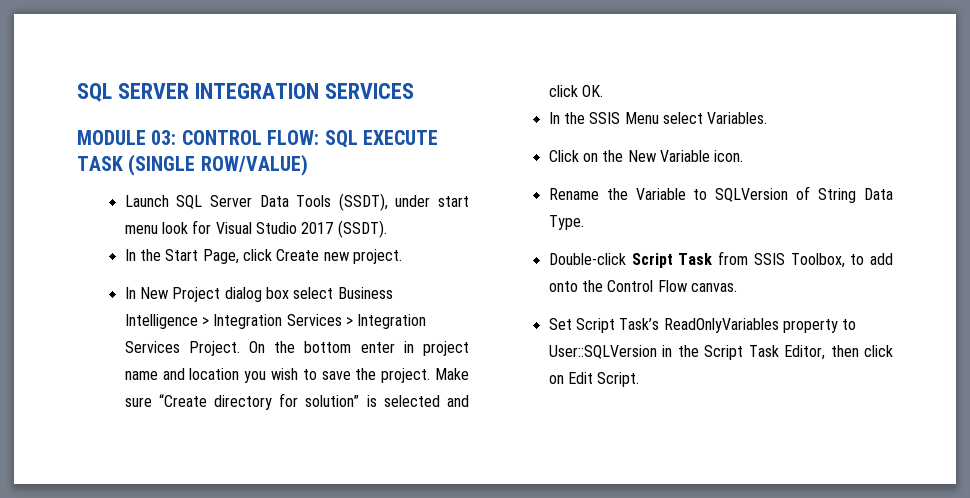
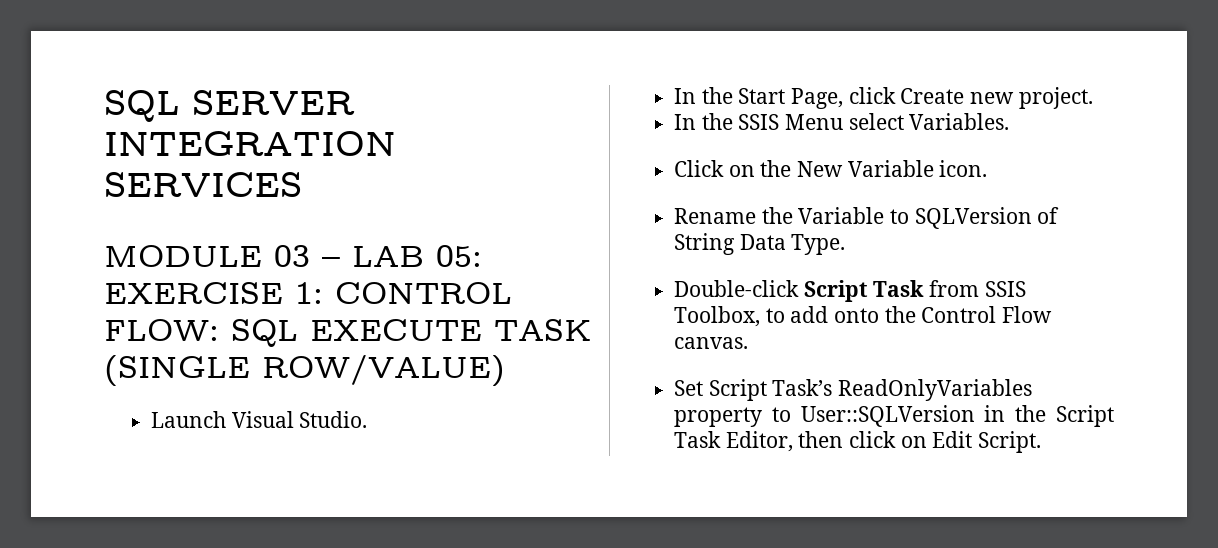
[151,130,177,145] 03: -> [274,245,482,267] [104,282,323,304] 03 – LAB 05: EXERCISE 1:
[176,193,469,211] [124,220,387,238] SQL Server Data Tools (SSDT), under start menu look for Visual Studio 2017 (SSDT). -> [231,411,368,428] Visual Studio.
[124,287,393,302] [124,314,427,329] [124,341,469,356] [124,368,469,383] [124,393,469,410] [548,85,604,97] // In New Project dialog box select Business Intelligence > Integration Services > Integration Services Project. On the bottom enter in project name and location you wish to save the project. Make sure “Create directory for solution” is selected and click OK. -> (1093, 98) none

